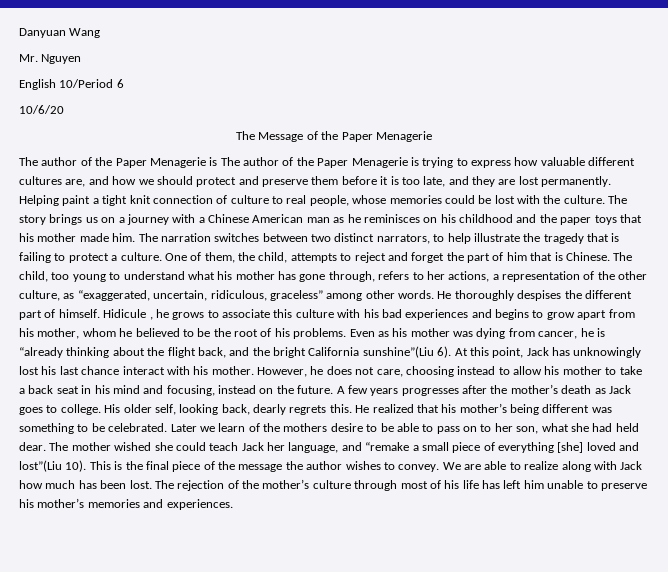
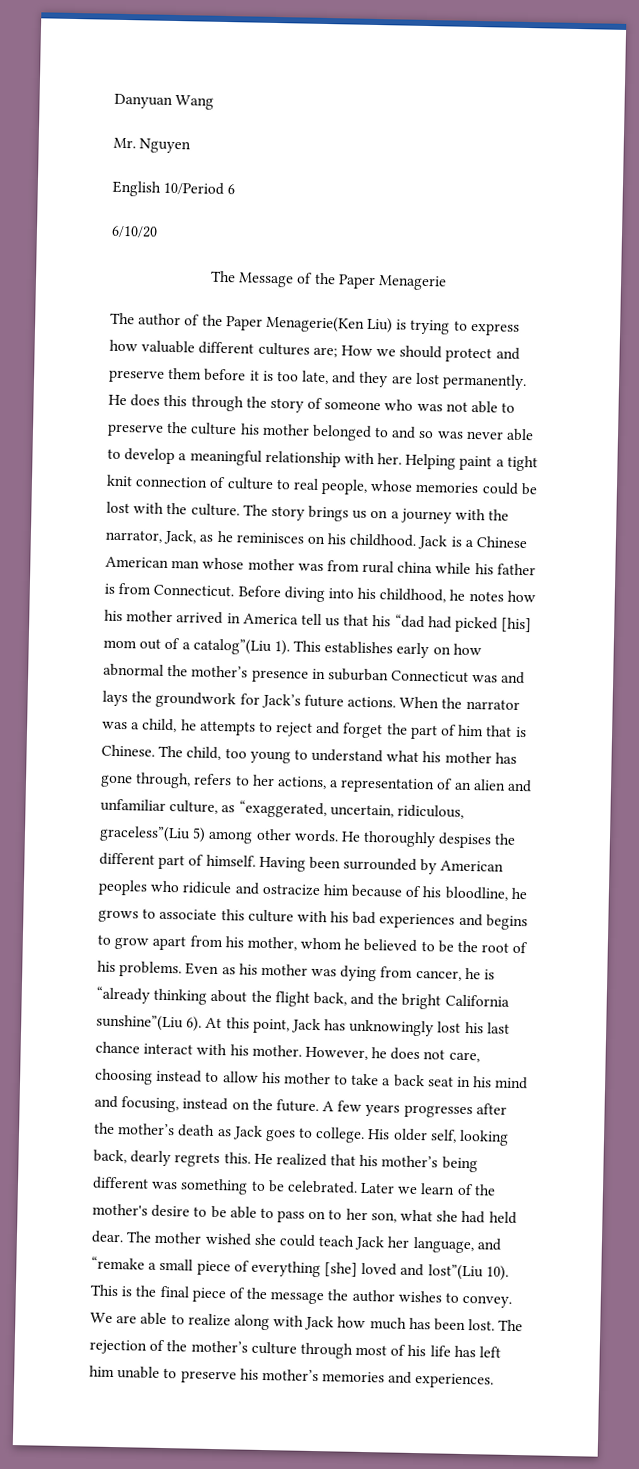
[19,105,64,114] 10/6/20 -> [111,225,158,238] 6/10/20
[149,157,408,168] Menagerie is The author of the Paper Menagerie -> [265,315,394,334] Menagerie(Ken Liu)
[65,176,137,187] are, and how -> [312,345,373,358] are; How
(612, 181) none -> [108,394,516,414] [107,421,535,442] [107,448,403,468] He does this through the story of someone who was not able to preserve the culture his mother belonged to and so was never able to develop a meaningful relationship with her.
[198,214,330,223] a Chinese American man -> [488,509,510,521] [105,529,198,545] the narrator, Jack,
[459,214,642,225] [19,233,620,244] [19,252,288,263] childhood and the paper toys that his mother made him. The narration switches between two distinct narrators, to help illustrate the tragedy that is failing to protect a culture. One of them, the child, -> [349,533,528,550] [105,556,536,576] [104,582,536,603] [104,609,533,633] [103,637,482,659] [103,663,526,685] [102,690,520,710] [102,718,197,733] childhood. Jack is a Chinese American man whose mother was from rural china while his father is from Connecticut. Before diving into his childhood, he notes how his mother arrived in America tell us that his “dad had picked [his] mom out of a catalog”(Liu 1). This establishes early on how abnormal the mother’s presence in suburban Connecticut was and lays the groundwork for Jack’s future actions. When the narrator was a child, he
[597,271,648,280] the other -> [453,779,533,793] [100,798,166,812] an alien and unfamiliar
[269,290,323,301] graceless” -> [99,825,207,843] graceless”(Liu 5)
[103,309,153,320] Hidicule , -> [258,856,505,875] [98,879,508,901] Having been surrounded by American peoples who ridicule and ostracize him because of his bloodline,
[283,423,328,432] mothers -> [92,1203,148,1216] mother's

